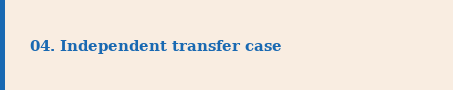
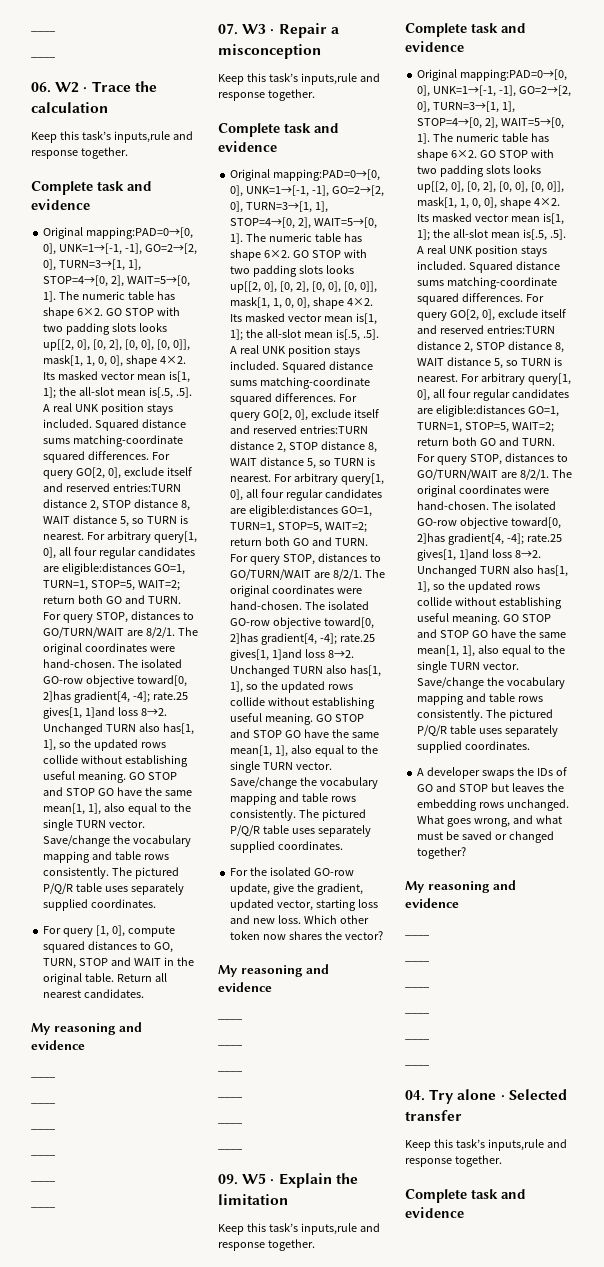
[30,40,282,54] 04. Independent transfer case -> [31,30,55,32] [31,56,55,58] [31,81,157,93] [31,102,108,113] [31,131,193,143] [31,147,128,159] [31,181,152,195] [31,199,90,210] [43,227,194,239] [43,243,198,255] [43,259,142,271] [43,275,191,287] [43,291,175,302] [43,307,180,319] [43,323,168,335] [43,339,190,351] [43,355,186,367] [43,371,190,383] [43,387,192,399] [43,403,173,415] [43,419,187,431] [43,435,184,447] [43,451,171,463] [43,467,192,479] [43,483,182,492] [43,499,190,511] [43,515,188,527] [43,531,198,543] [43,547,195,559] [43,563,186,575] [43,580,181,591] [43,595,181,604] [43,611,194,623] [43,627,199,638] [43,643,176,655] [43,659,183,668] [43,675,188,687] [43,691,189,703] [43,707,168,719] [43,723,195,735] [43,739,166,751] [43,755,189,767] [43,771,178,783] [43,787,192,796] [43,803,191,815] [43,819,146,831] [43,835,192,847] [43,851,170,863] [43,867,180,879] [43,883,185,895] [43,899,157,911] [43,925,175,937] [43,941,174,953] [43,957,194,969] [43,973,168,985] [43,989,145,998] [31,1022,143,1035] [31,1040,85,1050] [31,1076,55,1078] [31,1102,55,1104] [31,1128,55,1130] [31,1154,55,1156] [31,1180,55,1182] [31,1206,55,1208] [218,23,339,38] [218,44,321,59] [218,73,380,85] [218,89,315,101] [218,123,339,137] [218,141,277,152] [230,169,381,181] [230,185,385,197] [230,201,329,213] [230,217,378,229] [230,233,362,244] [230,249,367,261] [230,265,355,277] [230,281,377,293] [230,297,373,309] [230,313,377,325] [230,329,379,341] [230,345,360,357] [230,361,374,373] [230,377,371,389] [230,393,358,405] [230,409,379,421] [230,425,369,434] [230,441,377,453] [230,457,375,469] [230,473,385,485] [230,489,382,501] [230,505,373,517] [230,522,368,533] [230,537,368,546] [230,553,381,565] [230,569,386,580] [230,585,363,597] [230,601,370,610] [230,617,375,629] [230,633,376,645] [230,649,355,661] [230,665,382,677] [230,681,353,693] [230,697,376,709] [230,713,365,725] [230,729,379,738] [230,745,378,757] [230,761,333,773] [230,777,379,789] [230,793,357,805] [230,809,367,821] [230,825,372,837] [230,841,344,853] [230,867,355,876] [230,883,364,895] [230,899,379,911] [230,915,369,924] [230,931,383,940] [218,964,330,977] [218,982,272,992] [218,1018,242,1020] [218,1044,242,1046] [218,1070,242,1072] [218,1096,242,1098] [218,1122,242,1124] [218,1148,242,1150] [218,1173,358,1188] [218,1194,288,1205] [218,1223,380,1235] [218,1239,315,1251] [405,23,526,37] [405,41,464,52] [417,69,568,81] [417,85,572,97] [417,101,516,113] [417,117,565,129] [417,133,549,144] [417,149,554,161] [417,165,542,177] [417,181,564,193] [417,197,560,209] [417,213,564,225] [417,229,566,241] [417,245,547,257] [417,261,561,273] [417,277,558,289] [417,293,545,305] [417,309,566,321] [417,325,556,334] [417,341,564,353] [417,357,562,369] [417,373,572,385] [417,389,569,401] [417,405,560,417] [417,422,555,433] [417,437,555,446] [417,453,568,465] [417,469,573,480] [417,485,550,497] [417,501,557,510] [417,517,562,529] [417,533,563,545] [417,549,542,561] [417,565,569,577] [417,581,540,593] [417,597,563,609] [417,613,552,625] [417,629,566,638] [417,645,565,657] [417,661,520,673] [417,677,566,689] [417,693,544,705] [417,709,554,721] [417,725,559,737] [417,741,531,753] [417,767,567,779] [417,783,564,792] [417,799,570,811] [417,815,562,827] [417,831,554,843] [417,847,467,859] [405,880,517,893] [405,898,459,908] [405,934,429,936] [405,960,429,962] [405,986,429,988] [405,1012,429,1014] [405,1038,429,1040] [405,1064,429,1066] [405,1089,567,1104] [405,1110,462,1121] [405,1139,567,1151] [405,1155,502,1167] [405,1189,526,1203] [405,1207,464,1218] ____ // ____ // 06. W2 · Trace the calculation // Keep this task’s inputs,rule and response together. // Complete task and evidence // Original mapping:PAD=0→[0, 0], UNK=1→[-1, -1], GO=2→[2, 0], TURN=3→[1, 1], STOP=4→[0, 2], WAIT=5→[0, 1]. The numeric table has shape 6×2. GO STOP with two padding slots looks up[[2, 0], [0, 2], [0, 0], [0, 0]], mask[1, 1, 0, 0], shape 4×2. Its masked vector mean is[1, 1]; the all-slot mean is[.5, .5]. A real UNK position stays included. Squared distance sums matching-coordinate squared differences. For query GO[2, 0], exclude itself and reserved entries:TURN distance 2, STOP distance 8, WAIT distance 5, so TURN is nearest. For arbitrary query[1, 0], all four regular candidates are eligible:distances GO=1, TURN=1, STOP=5, WAIT=2; return both GO and TURN. For query STOP, distances to GO/TURN/WAIT are 8/2/1. The original coordinates were hand-chosen. The isolated GO-row objective toward[0, 2]has gradient[4, -4]; rate.25 gives[1, 1]and loss 8→2. Unchanged TURN also has[1, 1], so the updated rows collide without establishing useful meaning. GO STOP and STOP GO have the same mean[1, 1], also equal to the single TURN vector. Save/change the vocabulary mapping and table rows consistently. The pictured P/Q/R table uses separately supplied coordinates. // For query [1, 0], compute squared distances to GO, TURN, STOP and WAIT in the original table. Return all nearest candidates. // My reasoning and evidence // ____ // ____ // ____ // ____ // ____ // ____ // 07. W3 · Repair a misconception // Keep this task’s inputs,rule and response together. // Complete task and evidence // Original mapping:PAD=0→[0, 0], UNK=1→[-1, -1], GO=2→[2, 0], TURN=3→[1, 1], STOP=4→[0, 2], WAIT=5→[0, 1]. The numeric table has shape 6×2. GO STOP with two padding slots looks up[[2, 0], [0, 2], [0, 0], [0, 0]], mask[1, 1, 0, 0], shape 4×2. Its masked vector mean is[1, 1]; the all-slot mean is[.5, .5]. A real UNK position stays included. Squared distance sums matching-coordinate squared differences. For query GO[2, 0], exclude itself and reserved entries:TURN distance 2, STOP distance 8, WAIT distance 5, so TURN is nearest. For arbitrary query[1, 0], all four regular candidates are eligible:distances GO=1, TURN=1, STOP=5, WAIT=2; return both GO and TURN. For query STOP, distances to GO/TURN/WAIT are 8/2/1. The original coordinates were hand-chosen. The isolated GO-row objective toward[0, 2]has gradient[4, -4]; rate.25 gives[1, 1]and loss 8→2. Unchanged TURN also has[1, 1], so the updated rows collide without establishing useful meaning. GO STOP and STOP GO have the same mean[1, 1], also equal to the single TURN vector. Save/change the vocabulary mapping and table rows consistently. The pictured P/Q/R table uses separately supplied coordinates. // For the isolated GO-row update, give the gradient, updated vector, starting loss and new loss. Which other token now shares the vector? // My reasoning and evidence // ____ // ____ // ____ // ____ // ____ // ____ // 09. W5 · Explain the limitation // Keep this task’s inputs,rule and response together. // Complete task and evidence // Original mapping:PAD=0→[0, 0], UNK=1→[-1, -1], GO=2→[2, 0], TURN=3→[1, 1], STOP=4→[0, 2], WAIT=5→[0, 1]. The numeric table has shape 6×2. GO STOP with two padding slots looks up[[2, 0], [0, 2], [0, 0], [0, 0]], mask[1, 1, 0, 0], shape 4×2. Its masked vector mean is[1, 1]; the all-slot mean is[.5, .5]. A real UNK position stays included. Squared distance sums matching-coordinate squared differences. For query GO[2, 0], exclude itself and reserved entries:TURN distance 2, STOP distance 8, WAIT distance 5, so TURN is nearest. For arbitrary query[1, 0], all four regular candidates are eligible:distances GO=1, TURN=1, STOP=5, WAIT=2; return both GO and TURN. For query STOP, distances to GO/TURN/WAIT are 8/2/1. The original coordinates were hand-chosen. The isolated GO-row objective toward[0, 2]has gradient[4, -4]; rate.25 gives[1, 1]and loss 8→2. Unchanged TURN also has[1, 1], so the updated rows collide without establishing useful meaning. GO STOP and STOP GO have the same mean[1, 1], also equal to the single TURN vector. Save/change the vocabulary mapping and table rows consistently. The pictured P/Q/R table uses separately supplied coordinates. // A developer swaps the IDs of GO and STOP but leaves the embedding rows unchanged. What goes wrong, and what must be saved or changed together? // My reasoning and evidence // ____ // ____ // ____ // ____ // ____ // ____ // 04. Try alone · Selected transfer // Keep this task’s inputs,rule and response together. // Complete task and evidence

